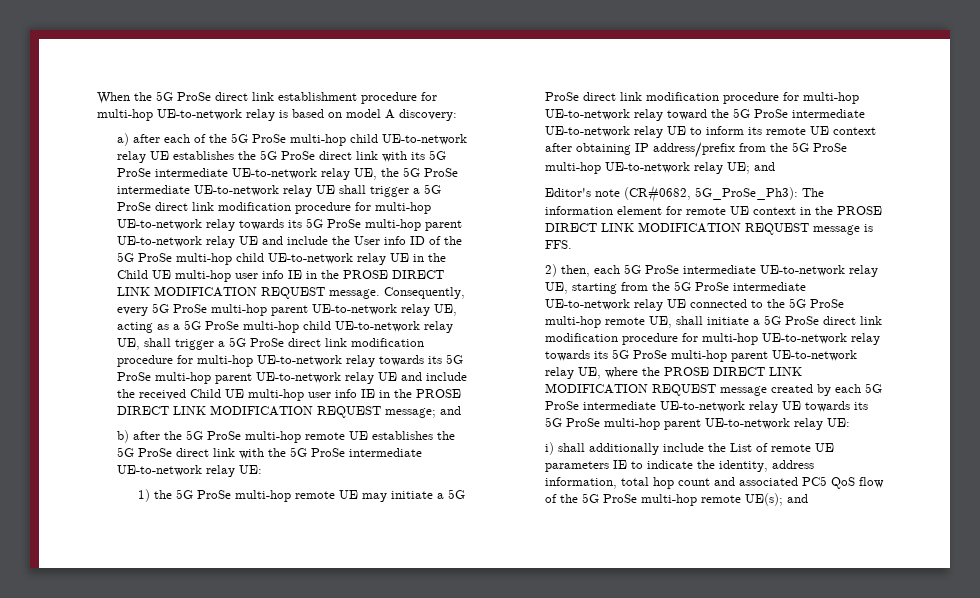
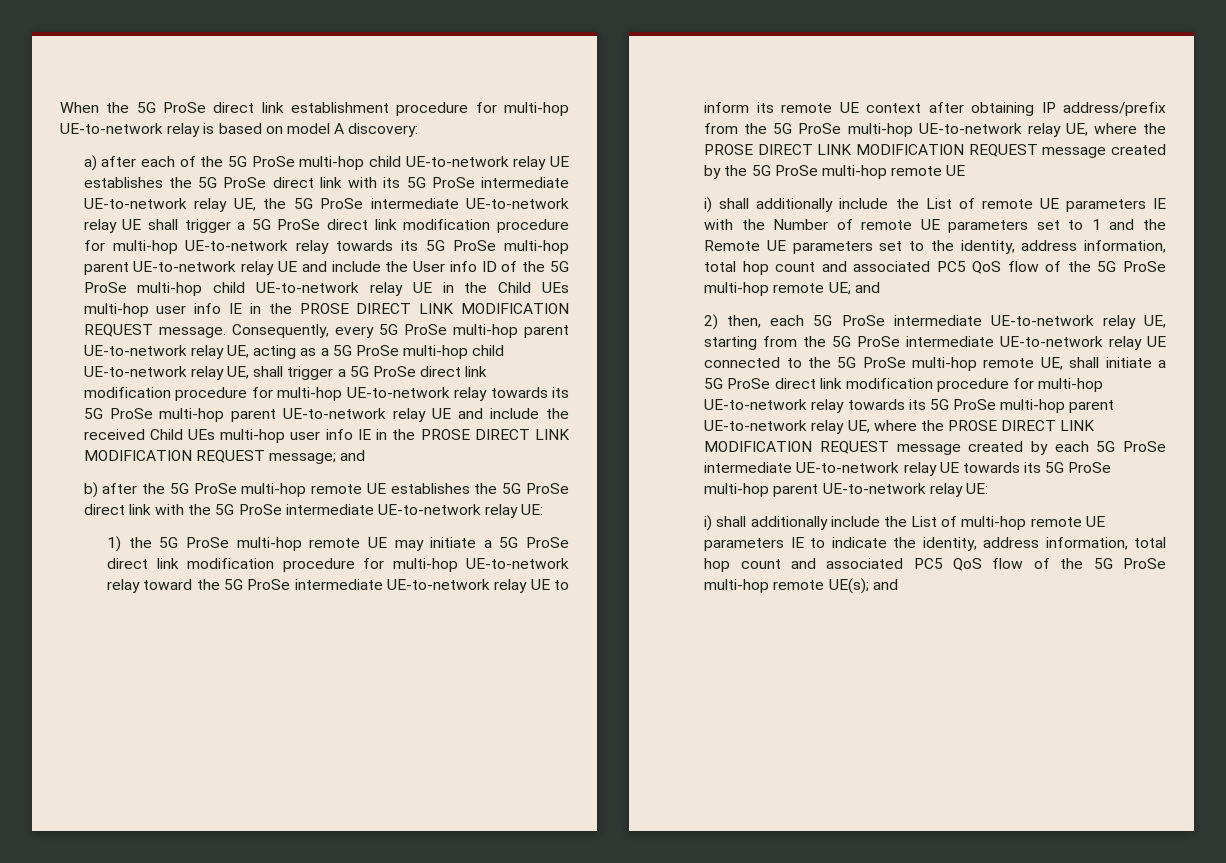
[152,270,172,279] UE -> [542,282,570,293] UEs
[225,389,245,398] UE -> [188,429,216,440] UEs
[726,162,775,174] [544,185,824,202] [544,206,882,215] [544,222,873,235] [544,240,572,249] UE; and // Editor's note (CR#0682, 5G_ProSe_Ph3): The information element for remote UE context in the PROSE DIRECT LINK MODIFICATION REQUEST message is FFS. -> [1065,123,1166,136] [704,144,1166,158] [704,165,966,179] [704,197,1166,213] [704,219,1166,233] [704,240,1166,254] [704,261,1166,275] [704,282,880,296] UE, where the PROSE DIRECT LINK MODIFICATION REQUEST message created by the 5G ProSe multi-hop remote UE // i) shall additionally include the List of remote UE parameters IE with the Number of remote UE parameters set to 1 and the Remote UE parameters set to the identity, address information, total hop count and associated PC5 QoS flow of the 5G ProSe multi-hop remote UE; and
(768, 447) none -> [961,516,1027,530] multi-hop

